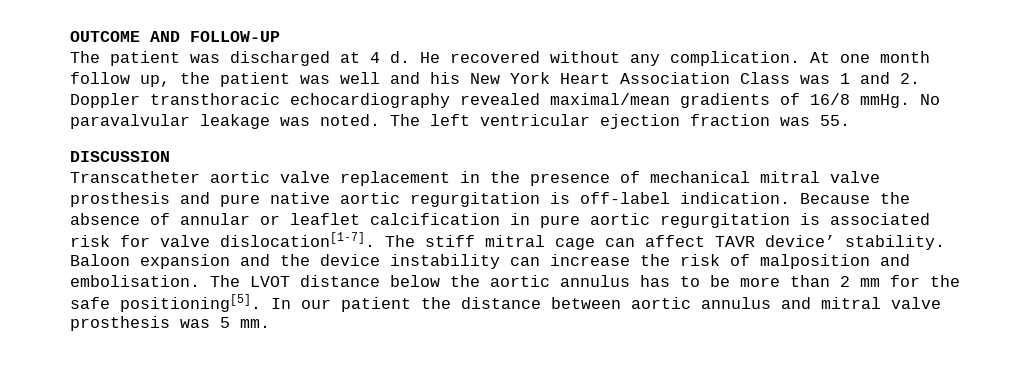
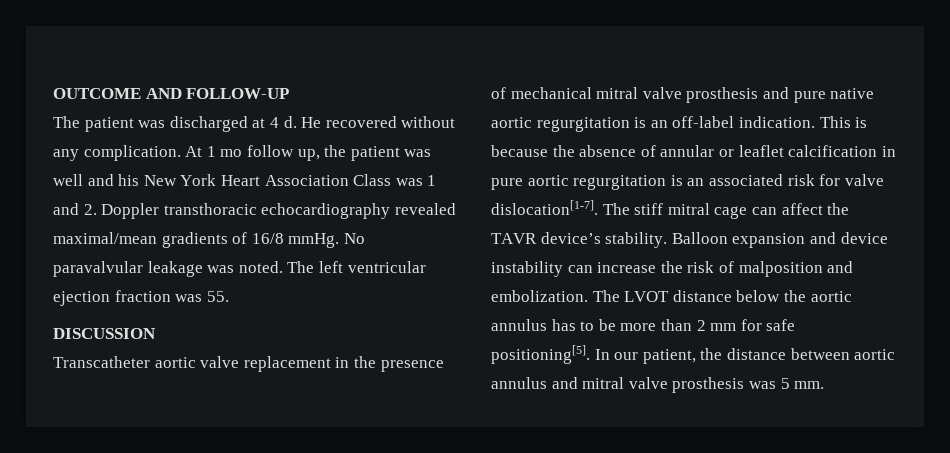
[840,51,930,63] one month -> [206,146,243,157] 1 mo
(570, 198) none -> [650,120,668,128] an
[800,193,870,204] Because -> [819,116,868,128] [491,145,548,157] This is because
(820, 219) none -> [687,178,705,186] an
[715,235,945,250] [70,254,130,266] TAVR device’ stability. Baloon -> [827,203,850,215] [491,232,728,248] the TAVR device’s stability. Balloon
[280,254,310,266] the -> (836, 238) none
[70,275,200,287] embolisation. -> [491,290,588,302] embolization.
[930,275,960,287] the -> (762, 325) none
[341,297,411,312] patient -> [642,349,696,364] patient,

